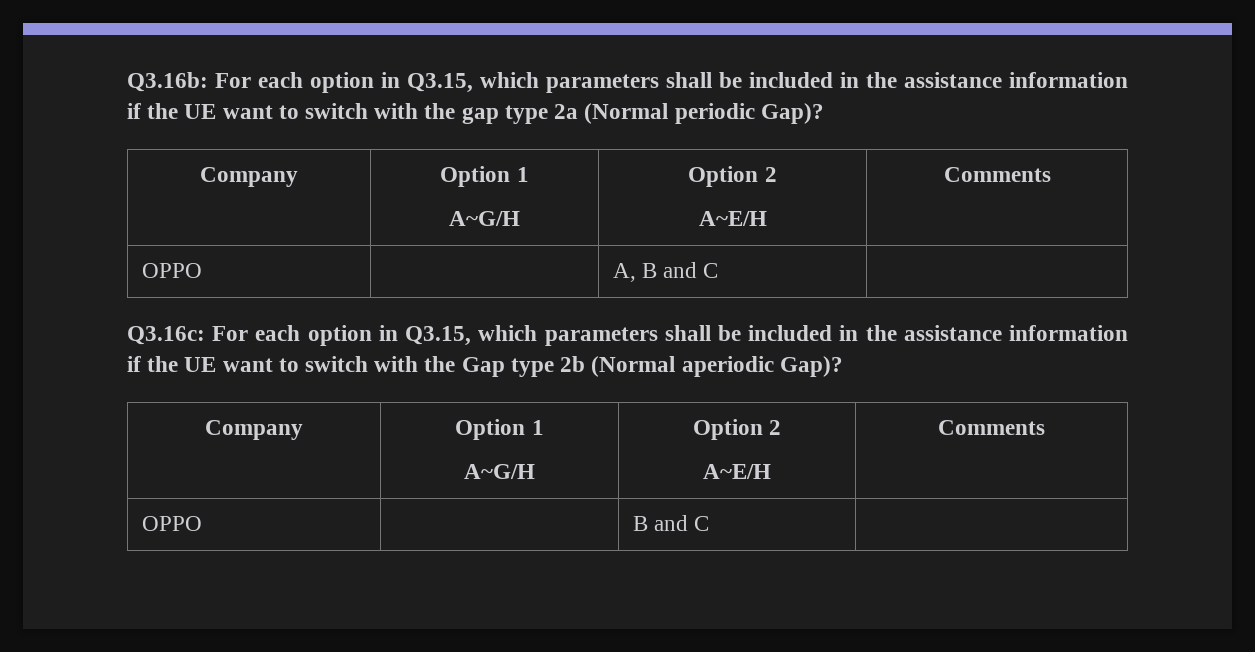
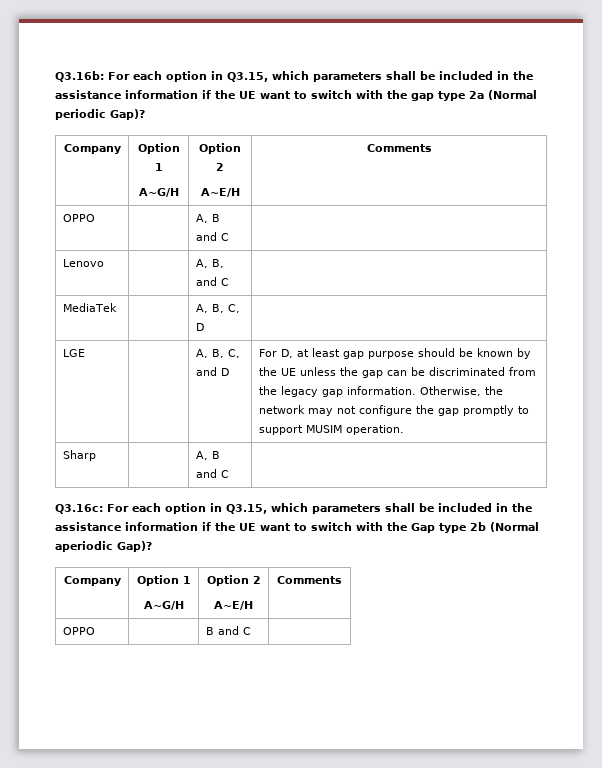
(719, 270) none -> [62,259,104,267] [195,259,224,268] [195,277,229,286] [62,303,117,312] [195,304,240,313] [195,323,204,331] [62,349,85,357] [195,349,240,358] [195,367,229,376] [258,348,531,359] [258,367,536,378] [258,386,503,397] [258,405,529,416] [258,425,404,435] [62,450,96,461] [195,451,220,460] [195,469,229,478] // Lenovo | | A, B, and C | // MediaTek | | A, B, C, D | // LGE | | A, B, C, and D | For D, at least gap purpose should be known by the UE unless the gap can be discriminated from the legacy gap information. Otherwise, the network may not configure the gap promptly to support MUSIM operation. // Sharp | | A, B and C |

